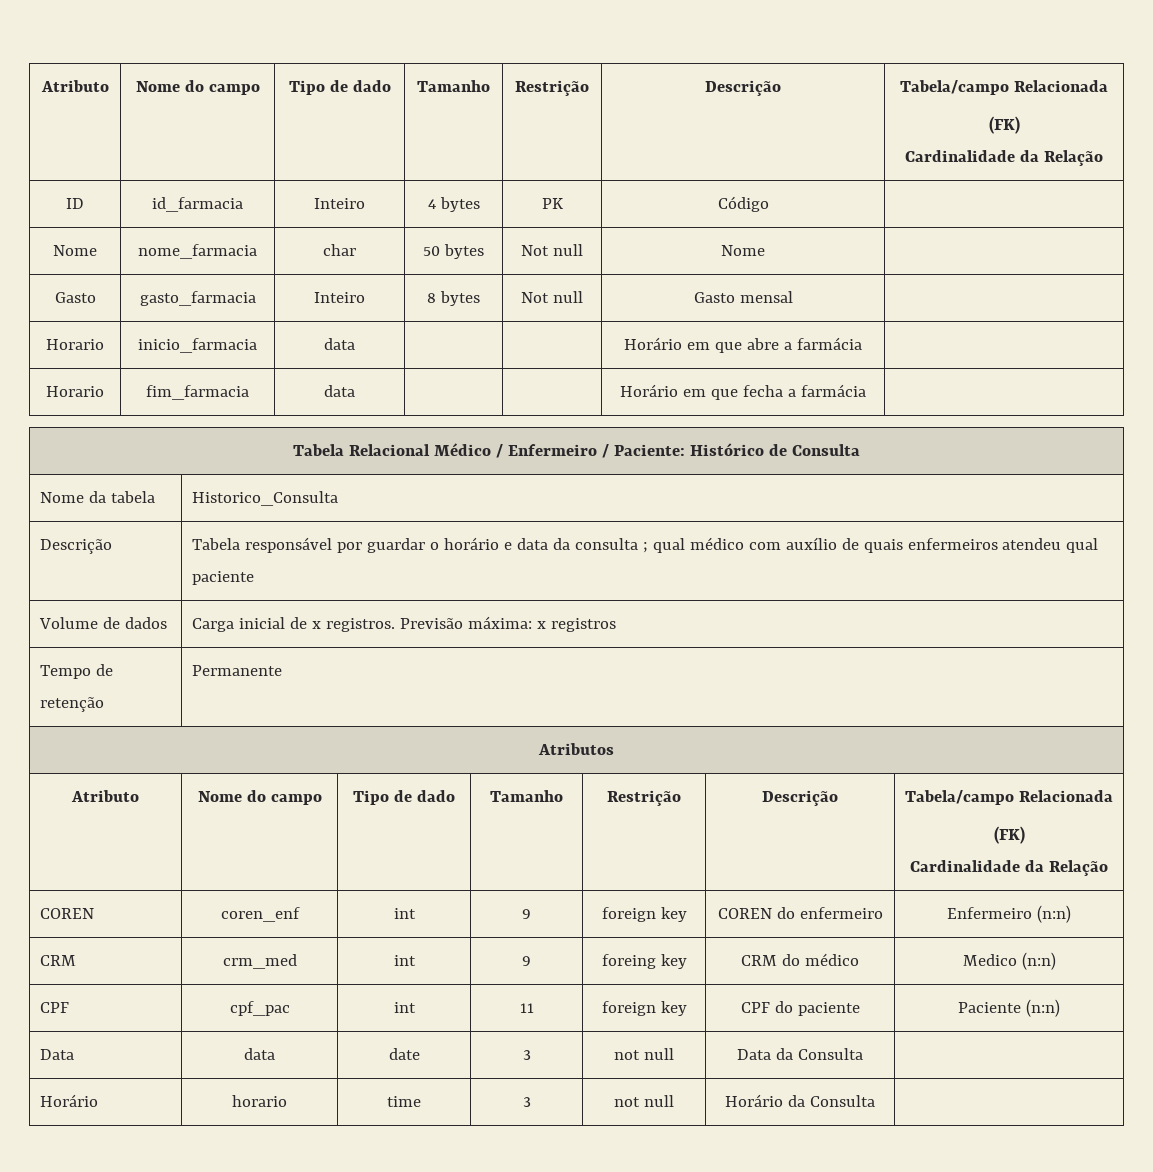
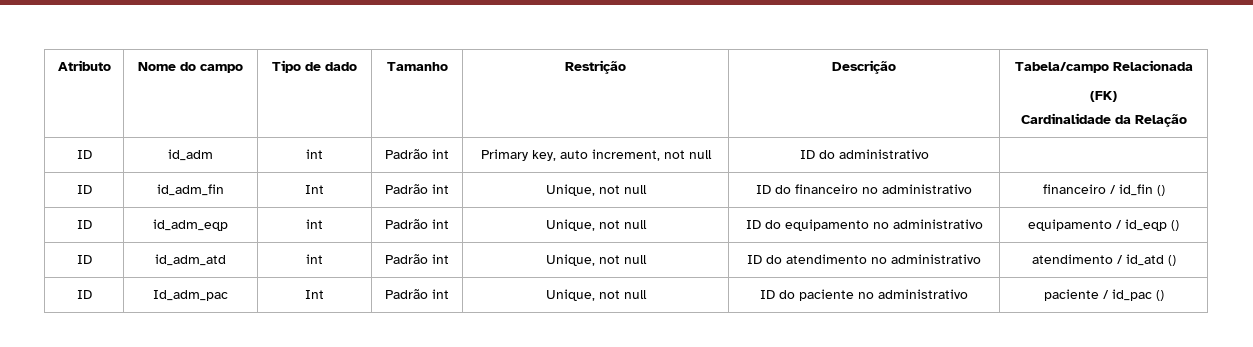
[152,197,243,212] [314,198,365,209] [427,197,480,212] [541,198,563,209] [717,196,769,212] [53,245,97,256] [138,244,257,259] [323,244,356,256] [423,244,484,259] [521,244,583,256] [721,245,765,256] [54,292,96,303] [139,291,256,306] [314,292,365,303] [427,291,480,306] [521,291,583,303] [693,291,793,303] [46,339,104,350] [138,338,257,353] [324,338,355,350] [624,337,862,353] [46,386,104,397] [146,385,249,400] [324,385,355,397] [620,384,866,400] [293,443,860,458] [39,491,155,503] [191,491,338,506] [39,539,112,554] [191,537,1099,553] [191,571,254,585] [38,617,167,629] [191,616,616,632] [39,664,113,679] [39,697,104,712] [191,665,282,676] [538,743,614,755] [71,790,139,802] [197,790,322,805] [353,790,455,805] [490,790,563,802] [607,790,681,806] [762,790,838,806] [905,790,1113,805] [993,826,1025,844] [910,860,1108,876] [39,908,94,919] [220,907,300,922] [393,908,416,919] [522,909,531,919] [601,907,687,922] [717,907,883,919] [947,905,1071,923] [39,955,76,966] [222,954,297,969] [393,955,416,966] [522,956,531,966] [601,954,687,969] [741,953,859,966] [962,952,1056,970] [39,1002,69,1013] [229,1001,290,1016] [393,1002,416,1013] [519,1003,534,1013] [601,1001,687,1016] [740,1001,860,1016] [958,999,1060,1017] [39,1049,74,1060] [244,1048,275,1060] [388,1048,420,1060] [522,1050,531,1060] [614,1048,674,1060] [737,1048,863,1060] [39,1094,98,1107] [232,1095,287,1107] [387,1096,421,1107] [522,1097,531,1107] [614,1095,674,1107] [725,1094,875,1107] id_farmacia | Inteiro | 4 bytes | PK | Código | // Nome | nome_farmacia | char | 50 bytes | Not null | Nome | // Gasto | gasto_farmacia | Inteiro | 8 bytes | Not null | Gasto mensal | // Horario | inicio_farmacia | data | | | Horário em que abre a farmácia | // Horario | fim_farmacia | data | | | Horário em que fecha a farmácia | // Tabela Relacional Médico / Enfermeiro / Paciente: Histórico de Consulta // Nome da tabela | Historico_Consulta // Descrição | Tabela responsável por guardar o horário e data da consulta ; qual médico com auxílio de quais enfermeiros atendeu qual paciente // Volume de dados | Carga inicial de x registros. Previsão máxima: x registros // Tempo de retenção | Permanente // Atributos // Atributo | Nome do campo | Tipo de dado | Tamanho | Restrição | Descrição | Tabela/campo Relacionada // (FK) // Cardinalidade da Relação // COREN | coren_enf | int | 9 | foreign key | COREN do enfermeiro | Enfermeiro (n:n) // CRM | crm_med | int | 9 | foreing key | CRM do médico | Medico (n:n) // CPF | cpf_pac | int | 11 | foreign key | CPF do paciente | Paciente (n:n) // Data | data | date | 3 | not null | Data da Consulta | // Horário | horario | time | 3 | not null | Horário da Consulta | -> [168,149,213,161] [306,149,323,159] [385,149,449,159] [480,149,712,161] [799,149,929,159] [76,185,92,194] [157,184,224,196] [305,185,324,194] [385,184,449,194] [545,184,647,196] [756,184,972,194] [1042,184,1165,196] [76,220,92,229] [153,219,228,231] [306,219,323,229] [385,219,449,229] [545,219,647,231] [745,219,983,231] [1028,219,1179,231] [76,255,92,264] [155,254,226,266] [306,254,323,264] [385,254,449,264] [545,254,647,266] [747,254,981,264] [1031,254,1176,266] [76,290,92,299] [153,290,228,301] [305,290,324,299] [385,289,449,299] [545,289,647,301] [760,289,968,301] [1043,289,1164,301] id_adm | int | Padrão int | Primary key, auto increment, not null | ID do administrativo | // ID | id_adm_fin | Int | Padrão int | Unique, not null | ID do financeiro no administrativo | financeiro / id_fin () // ID | id_adm_eqp | int | Padrão int | Unique, not null | ID do equipamento no administrativo | equipamento / id_eqp () // ID | id_adm_atd | int | Padrão int | Unique, not null | ID do atendimento no administrativo | atendimento / id_atd () // ID | Id_adm_pac | Int | Padrão int | Unique, not null | ID do paciente no administrativo | paciente / id_pac ()

